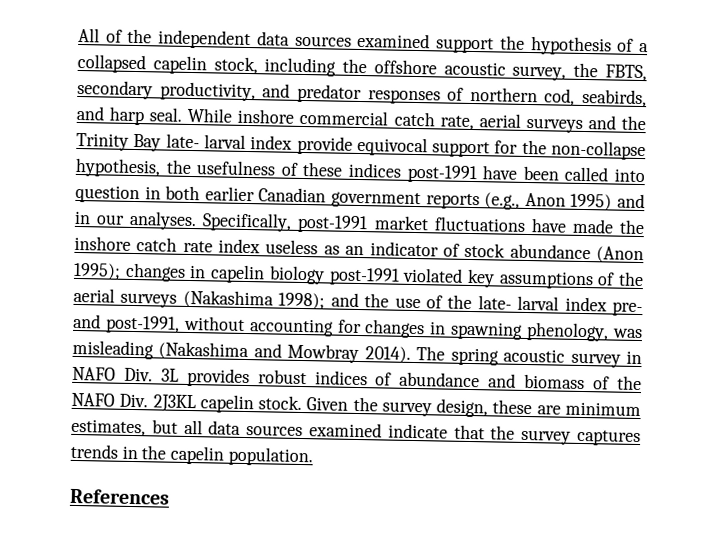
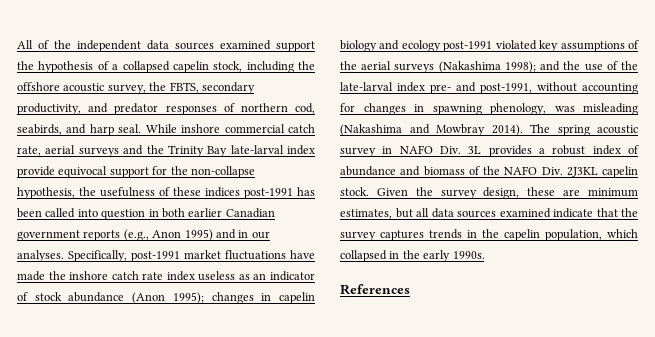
[165,133,246,149] late- larval -> [230,145,284,154] late-larval
[482,165,519,180] have -> [297,187,315,196] has
(325, 275) none -> [379,40,441,52] and ecology
[477,295,560,311] late- larval -> [340,82,393,91] late-larval
[257,369,368,386] robust indices -> [539,145,621,155] a robust index
[227,446,313,467] population. -> [545,229,638,241] [340,250,485,262] population, which collapsed in the early 1990s.

